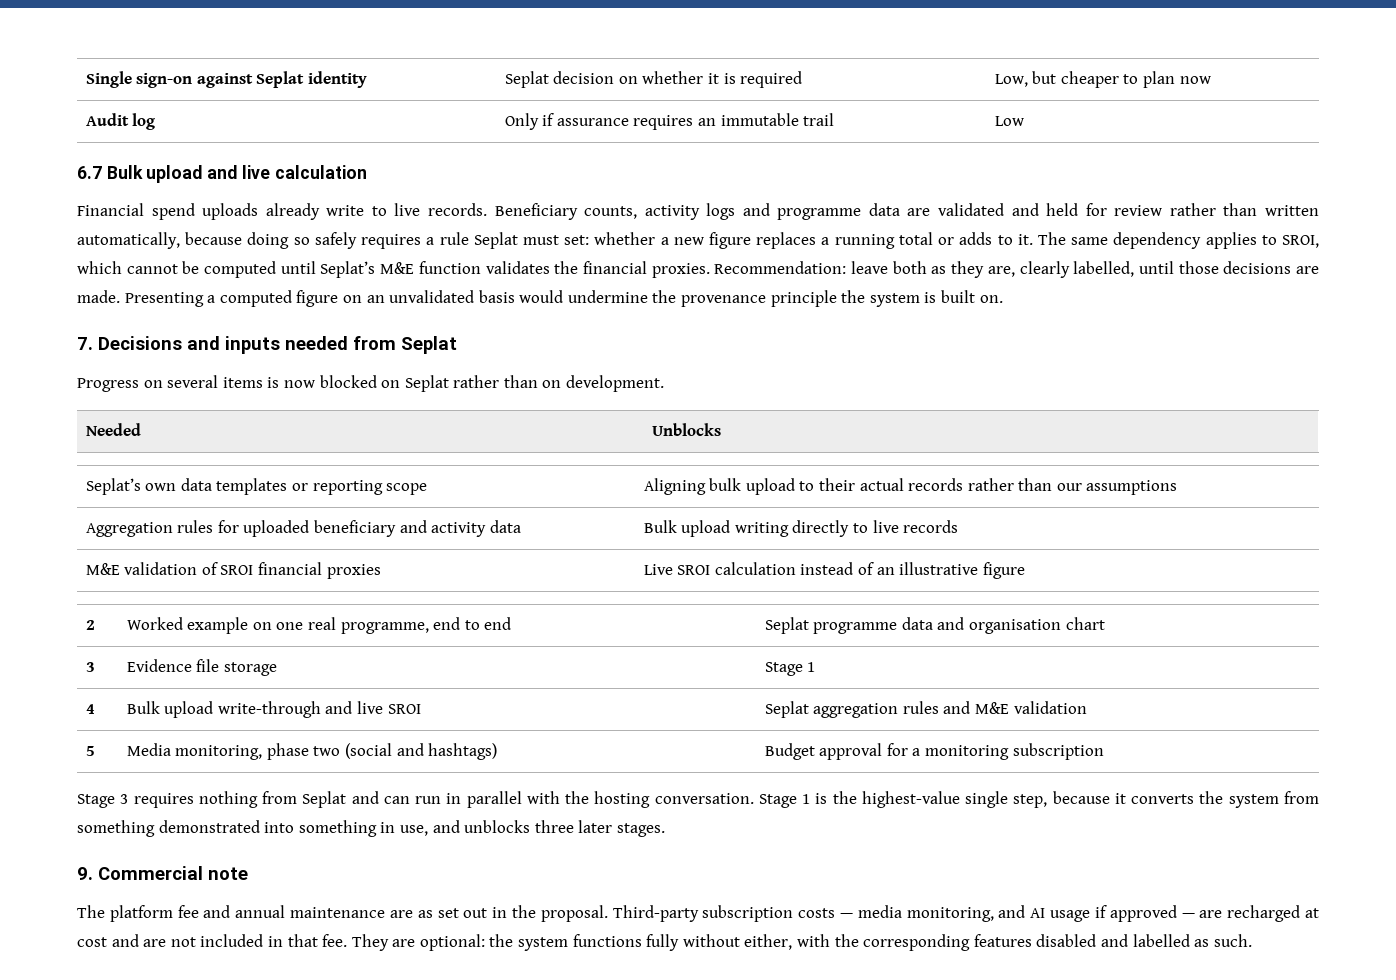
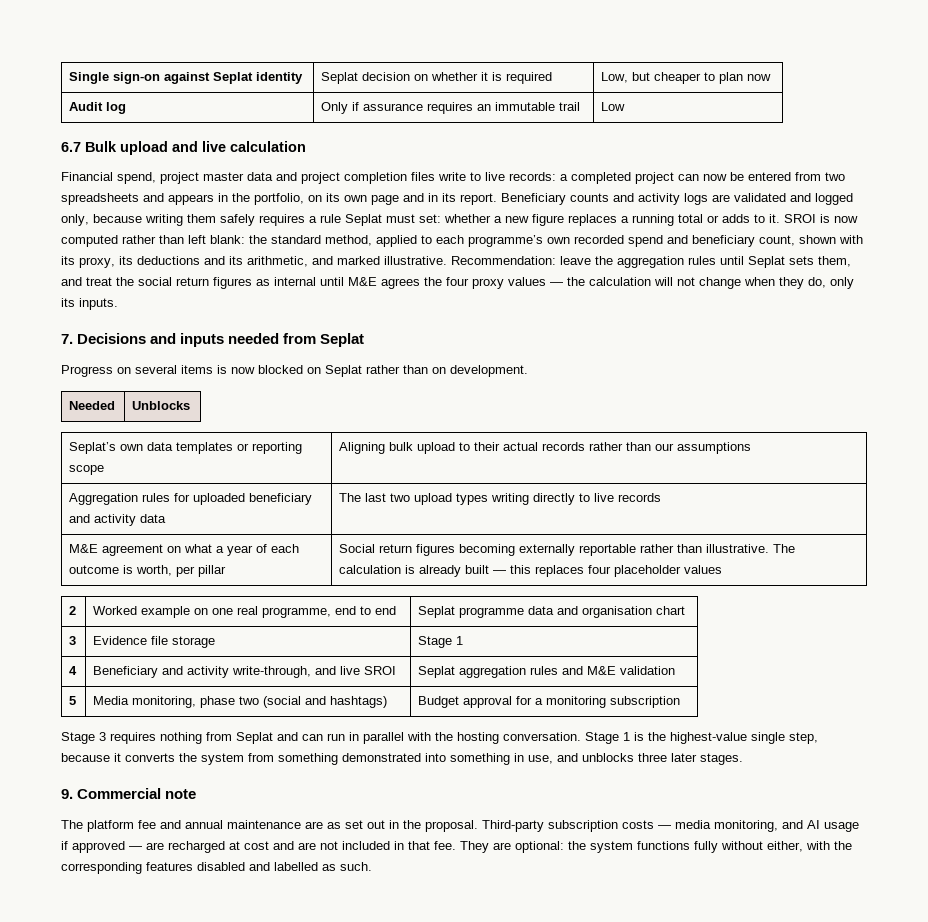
[151,203,1319,220] [77,232,310,249] spend uploads already write to live records. Beneficiary counts, activity logs and programme data are validated and held for review rather than written automatically, because doing so -> [117,172,845,184] [61,193,853,205] [61,214,216,226] spend, project master data and project completion files write to live records: a completed project can now be entered from two spreadsheets and appears in the portfolio, on its own page and in its report. Beneficiary counts and activity logs are validated and logged only, because writing them
[1037,232,1319,249] [77,261,1319,278] [77,290,1003,307] The same dependency applies to SROI, which cannot be computed until Seplat’s M&E function validates the financial proxies. Recommendation: leave both as they are, clearly labelled, until those decisions are made. Presenting a computed figure on an unvalidated basis would undermine the provenance principle the system is built on. -> [784,214,858,223] [61,235,863,247] [61,256,851,268] [61,277,854,289] [61,298,118,310] SROI is now computed rather than left blank: the standard method, applied to each programme’s own recorded spend and beneficiary count, shown with its proxy, its deductions and its arithmetic, and marked illustrative. Recommendation: leave the aggregation rules until Seplat sets them, and treat the social return figures as internal until M&E agrees the four proxy values — the calculation will not change when they do, only its inputs.
[643,520,731,537] Bulk upload -> [339,493,489,505] The last two upload types
[124,562,381,579] [643,562,1025,579] validation of SROI financial proxies | Live SROI calculation instead of an illustrative figure -> [102,544,300,556] [69,565,227,577] [339,544,796,556] [339,565,723,577] agreement on what a year of each outcome is worth, per pillar | Social return figures becoming externally reportable rather than illustrative. The calculation is already built — this replaces four placeholder values
[126,701,321,718] Bulk upload write-through -> [93,666,312,678] Beneficiary and activity write-through,

